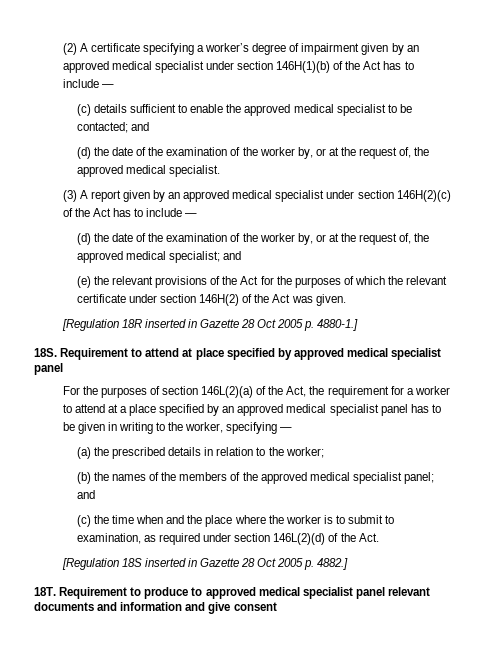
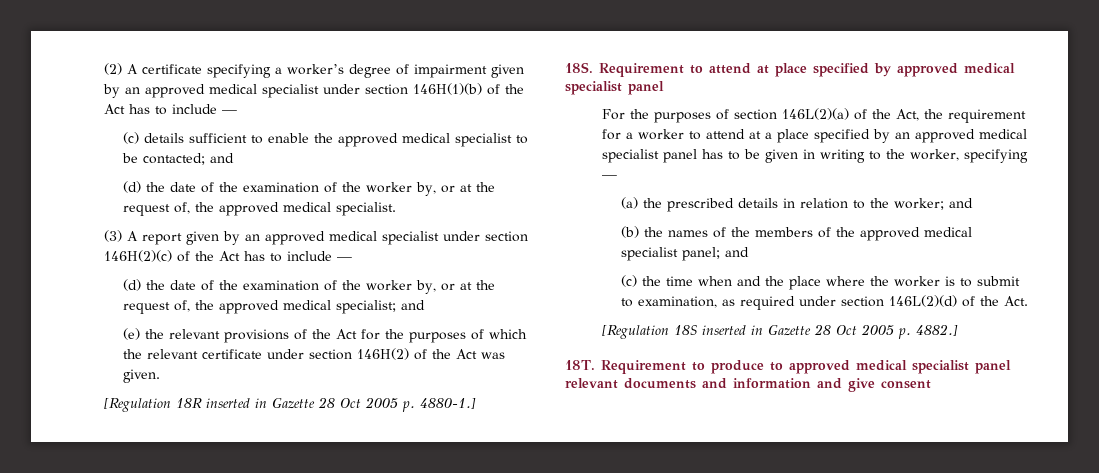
(324, 452) none -> [948,198,973,208] and

